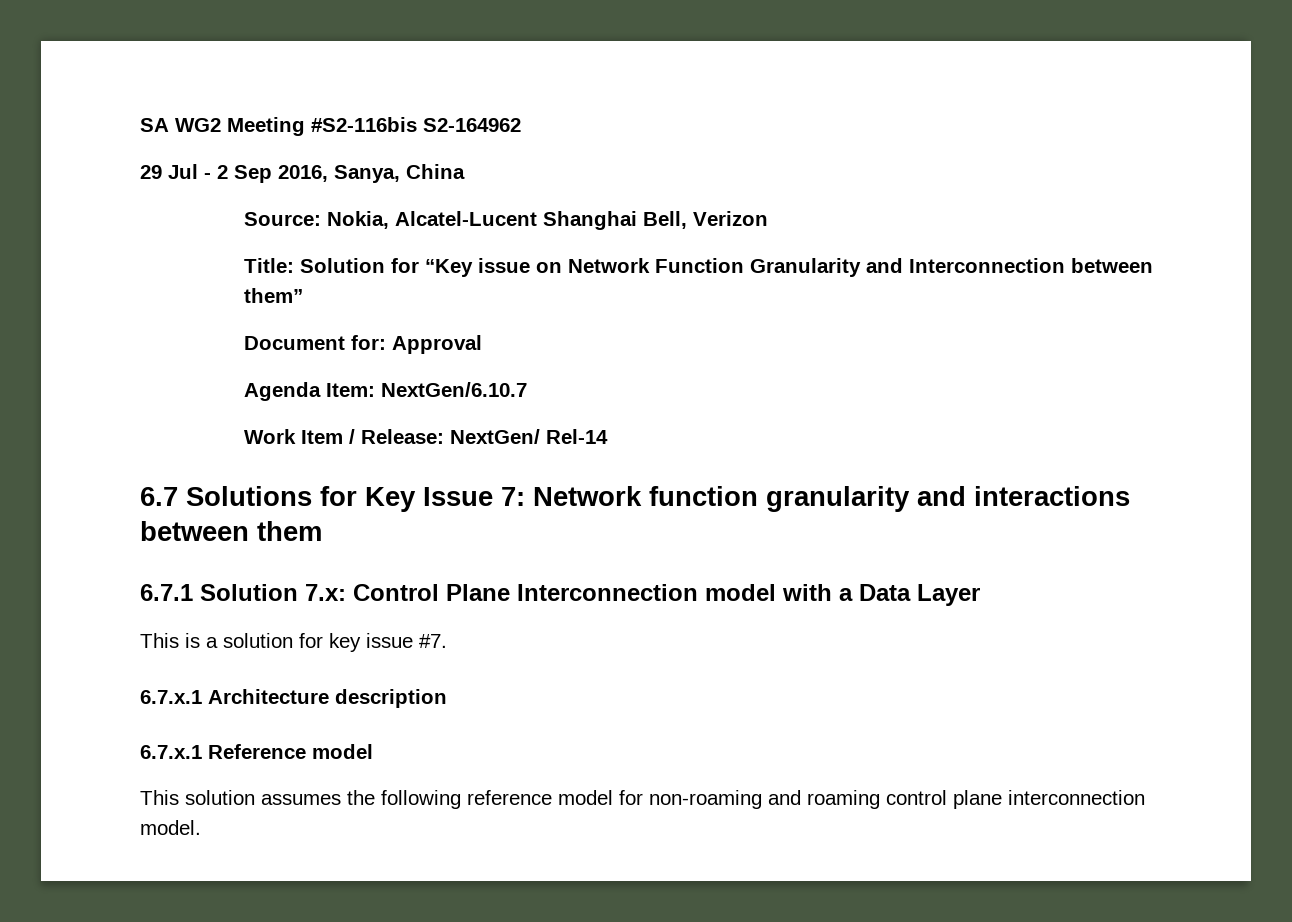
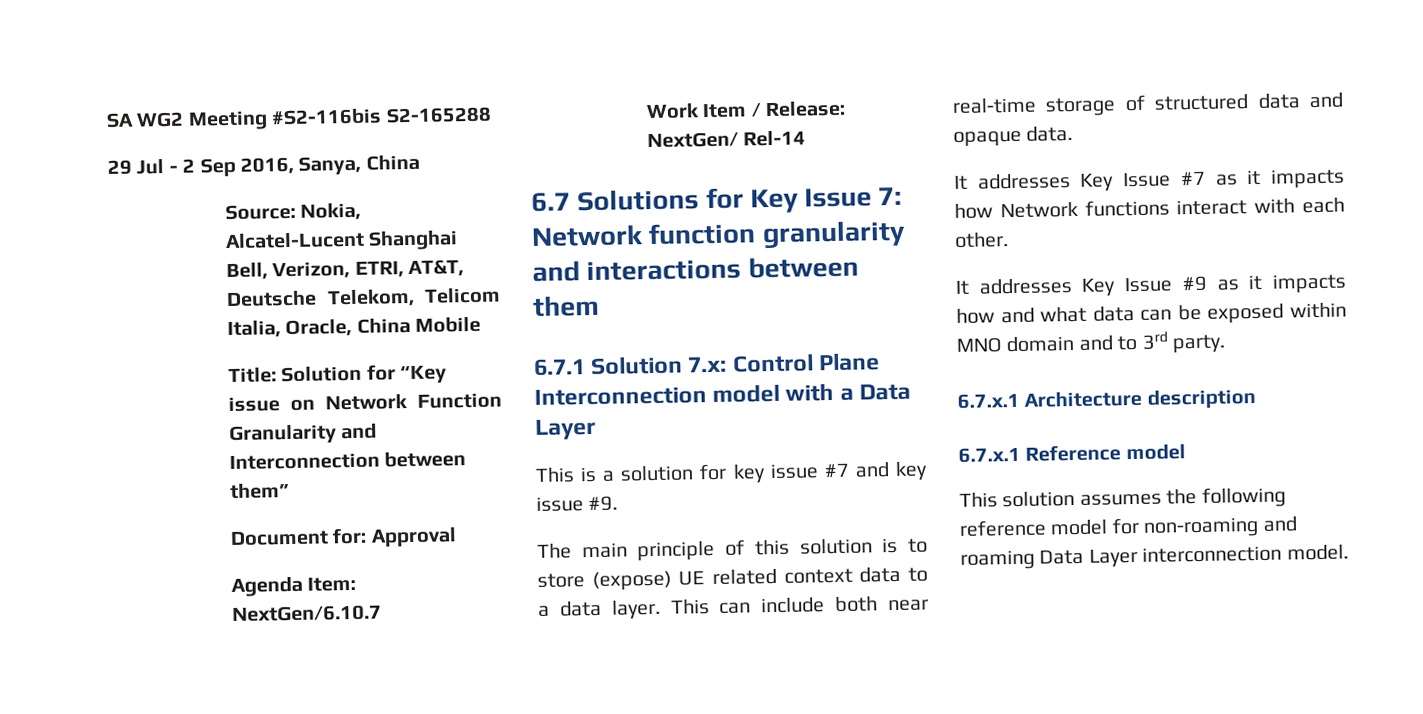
[423,118,521,132] S2-164962 -> [385,106,492,124] S2-165288
[692,211,768,226] Verizon -> [272,259,465,280] [226,287,501,308] [227,316,482,339] Verizon, ETRI, AT&T, Deutsche Telekom, Telicom Italia, Oracle, China Mobile
[419,634,447,648] #7. -> [823,461,928,481] [536,495,619,512] [537,537,928,562] [537,566,928,592] [538,596,929,620] [952,92,1343,117] [953,125,1074,147] [954,168,1345,192] [954,197,1345,219] [954,232,1009,248] [955,273,1347,297] [956,302,1347,324] [956,331,1225,354] #7 and key issue #9. // The main principle of this solution is to store (expose) UE related context data to a data layer. This can include both near real-time storage of structured data and opaque data. // It addresses Key Issue #7 as it impacts how Network functions interact with each other. // It addresses Key Issue #9 as it impacts how and what data can be exposed within MNO domain and to 3rd party.
[886,790,1002,809] control plane -> [1039,548,1138,568] Data Layer

